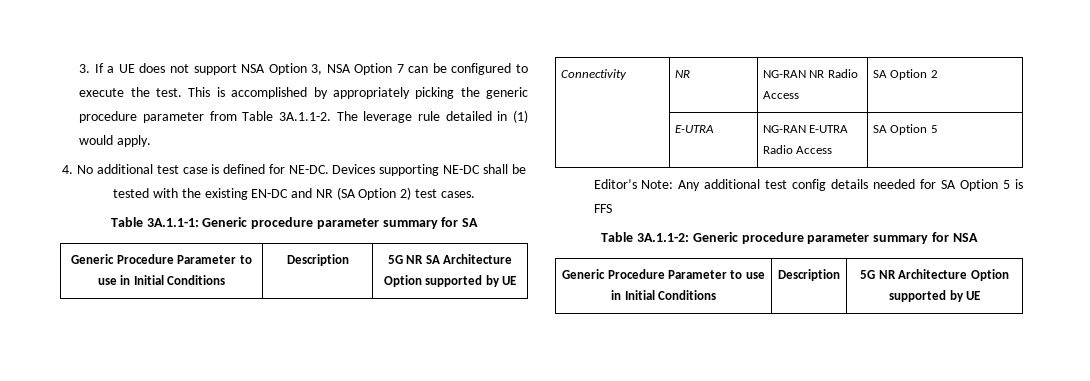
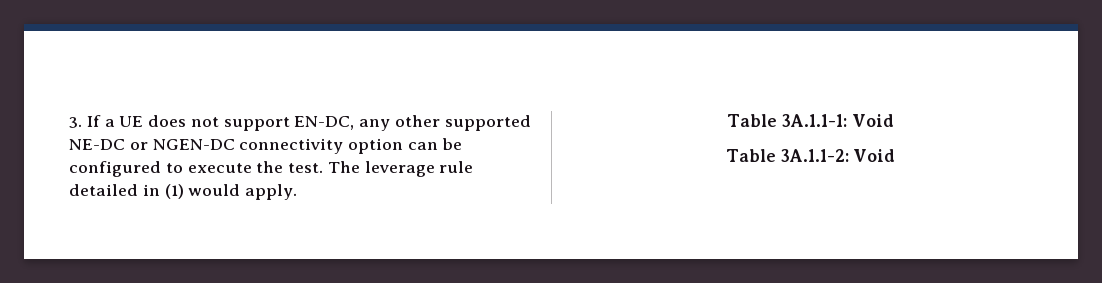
[241,63,404,75] NSA Option 3, NSA Option 7 -> [294,115,531,131] [69,138,404,154] EN-DC, any other supported NE-DC or NGEN-DC connectivity option
[188,87,529,99] [79,111,331,123] This is accomplished by appropriately picking the generic procedure parameter from Table 3A.1.1-2. -> (324, 168) none
[62,164,526,176] [113,187,475,200] [110,217,479,229] [71,254,252,264] [97,275,226,285] [286,254,349,266] [387,254,513,264] [383,275,517,287] [560,69,627,80] [674,70,690,78] [762,69,858,78] [762,91,799,99] [872,69,938,80] [674,125,714,133] [762,125,849,133] [762,145,833,154] [872,124,938,135] [593,179,1024,191] [593,204,612,213] [601,232,978,244] [562,269,765,279] [611,290,716,300] [778,269,840,281] [860,269,1009,281] [889,290,980,302] 4. No additional test case is defined for NE-DC. Devices supporting NE-DC shall be tested with the existing EN-DC and NR (SA Option 2) test cases. // Table 3A.1.1-1: Generic procedure parameter summary for SA // Generic Procedure Parameter to use in Initial Conditions | Description | 5G NR SA Architecture Option supported by UE // Connectivity | NR | NG-RAN NR Radio Access | SA Option 2 // | E-UTRA | NG-RAN E-UTRA Radio Access | SA Option 5 // Editor’s Note: Any additional test config details needed for SA Option 5 is FFS // Table 3A.1.1-2: Generic procedure parameter summary for NSA // Generic Procedure Parameter to use in Initial Conditions | Description | 5G NR Architecture Option supported by UE -> [727,114,894,127] [725,149,896,162] Table 3A.1.1-1: Void // Table 3A.1.1-2: Void

